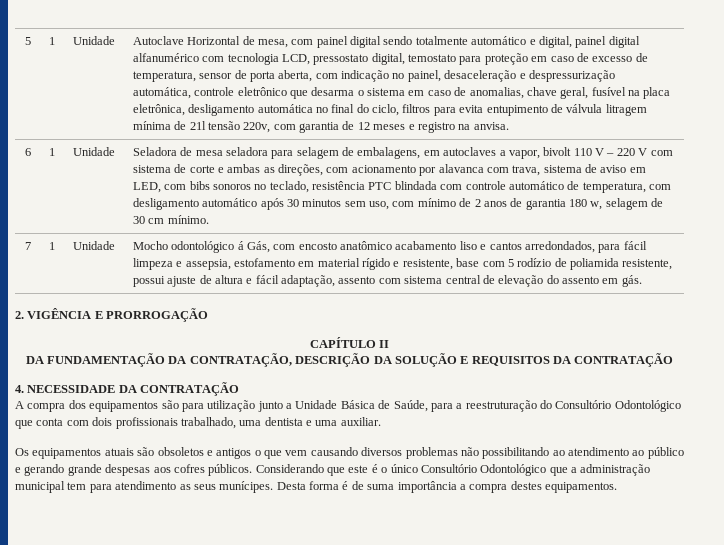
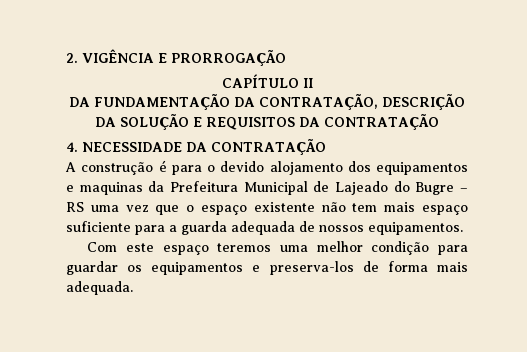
[24,37,31,45] [49,37,55,45] [72,36,115,45] [132,36,640,48] [132,53,648,65] [132,70,615,82] [132,87,671,99] [132,104,647,116] [132,121,509,133] [24,148,31,156] [49,148,55,156] [72,147,115,156] [132,147,673,159] [132,164,646,176] [132,181,672,193] [132,198,664,210] [132,215,209,224] [24,242,31,250] [49,242,55,250] [72,241,115,250] [132,241,647,253] [132,258,673,270] [132,275,642,287] 5 | 1 | Unidade | Autoclave Horizontal de mesa, com painel digital sendo totalmente automático e digital, painel digital alfanumérico com tecnologia LCD, pressostato digital, temostato para proteção em caso de excesso de temperatura, sensor de porta aberta, com indicação no painel, desaceleração e despressurização automática, controle eletrônico que desarma o sistema em caso de anomalias, chave geral, fusível na placa eletrônica, desligamento automática no final do ciclo, filtros para evita entupimento de válvula litragem mínima de 21l tensão 220v, com garantia de 12 meses e registro na anvisa. // 6 | 1 | Unidade | Seladora de mesa seladora para selagem de embalagens, em autoclaves a vapor, bivolt 110 V – 220 V com sistema de corte e ambas as direções, com acionamento por alavanca com trava, sistema de aviso em LED, com bibs sonoros no teclado, resistência PTC blindada com controle automático de temperatura, com desligamento automático após 30 minutos sem uso, com mínimo de 2 anos de garantia 180 w, selagem de 30 cm mínimo. // 7 | 1 | Unidade | Mocho odontológico á Gás, com encosto anatômico acabamento liso e cantos arredondados, para fácil limpeza e assepsia, estofamento em material rígido e resistente, base com 5 rodízio de poliamida resistente, possui ajuste de altura e fácil adaptação, assento com sistema central de elevação do assento em gás. // -> (66, 58) none
[27,400,681,412] [15,417,381,429] [15,447,684,459] [15,464,651,476] [15,481,617,493] compra dos equipamentos são para utilização junto a Unidade Básica de Saúde, para a reestruturação do Consultório Odontológico que conta com dois profissionais trabalhado, uma dentista e uma auxiliar. // Os equipamentos atuais são obsoletos e antigos o que vem causando diversos problemas não possibilitando ao atendimento ao público e gerando grande despesas aos cofres públicos. Considerando que este é o único Consultório Odontológico que a administração municipal tem para atendimento as seus munícipes. Desta forma é de suma importância a compra destes equipamentos. -> [81,160,468,175] [66,181,469,195] [66,202,469,215] [66,221,463,235] [87,241,468,255] [66,261,469,275] [66,281,133,295] construção é para o devido alojamento dos equipamentos e maquinas da Prefeitura Municipal de Lajeado do Bugre – RS uma vez que o espaço existente não tem mais espaço suficiente para a guarda adequada de nossos equipamentos. // Com este espaço teremos uma melhor condição para guardar os equipamentos e preserva-los de forma mais adequada.

